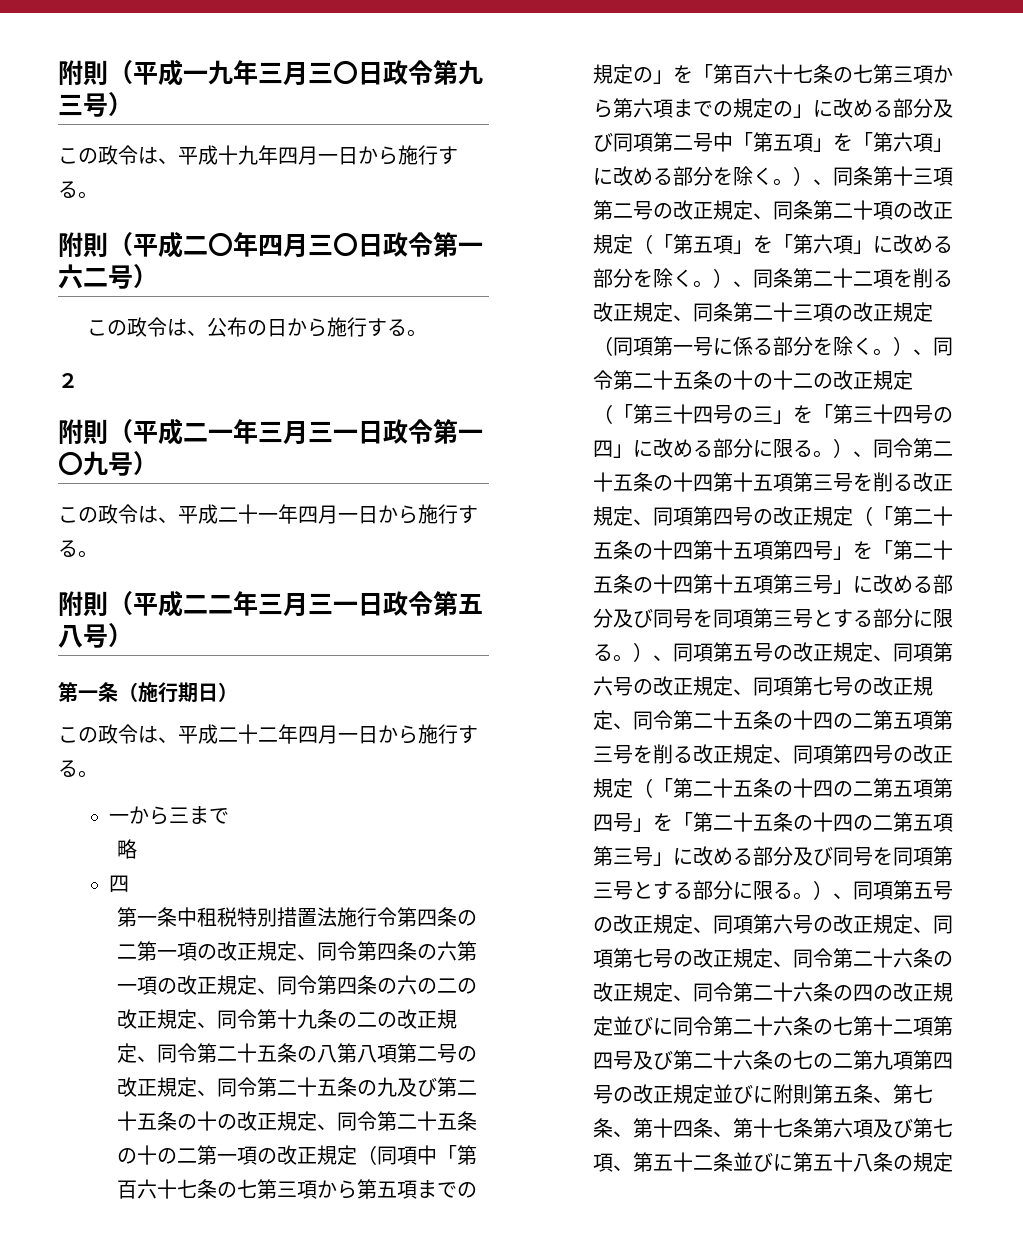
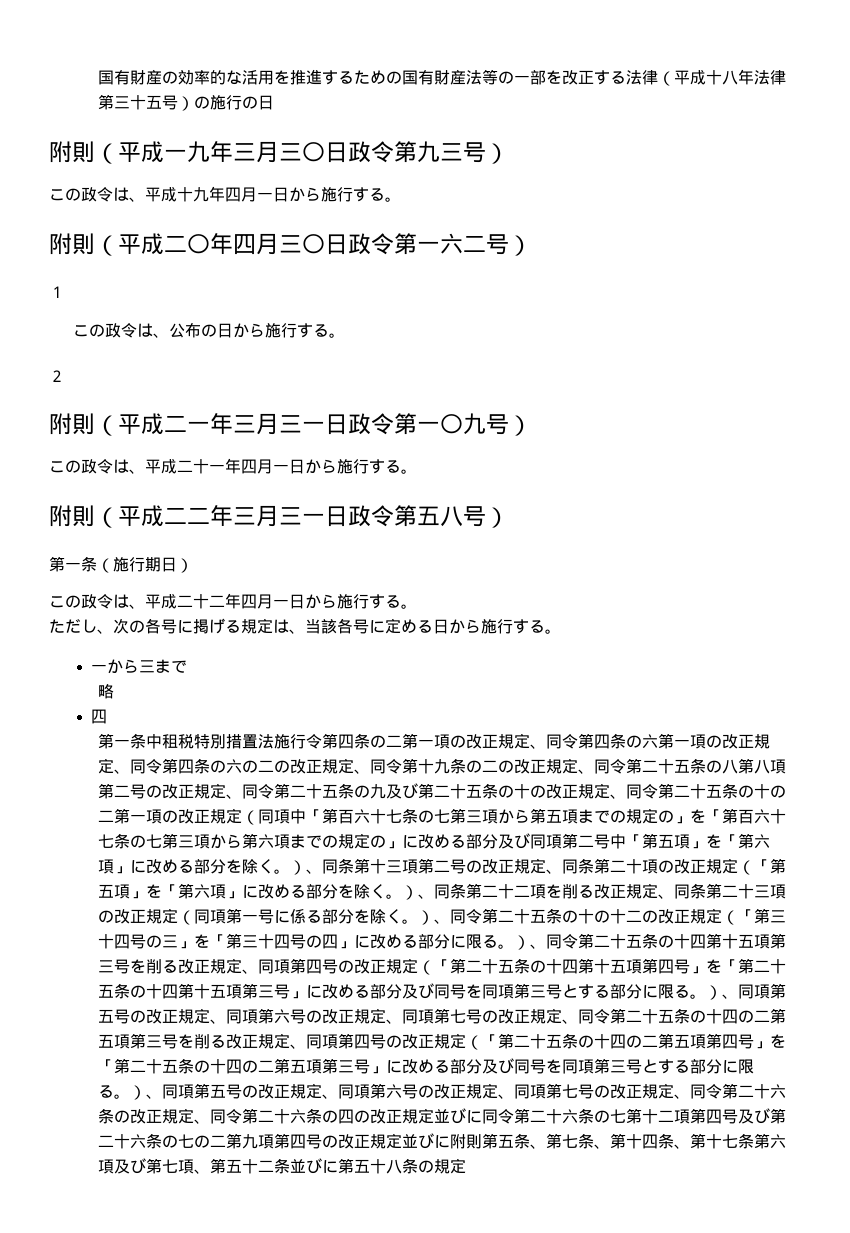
(58, 72) none -> [97,69,786,86] [97,94,274,111] 国有財産の効率的な活用を推進するための国有財産法等の一部を改正する法律（平成十八年法律第三十五号）の施行の日 //
(158, 276) none -> [49,286,65,298] // １
(98, 774) none -> [49,618,561,634] // ただし、次の各号に掲げる規定は、当該各号に定める日から施行する。

